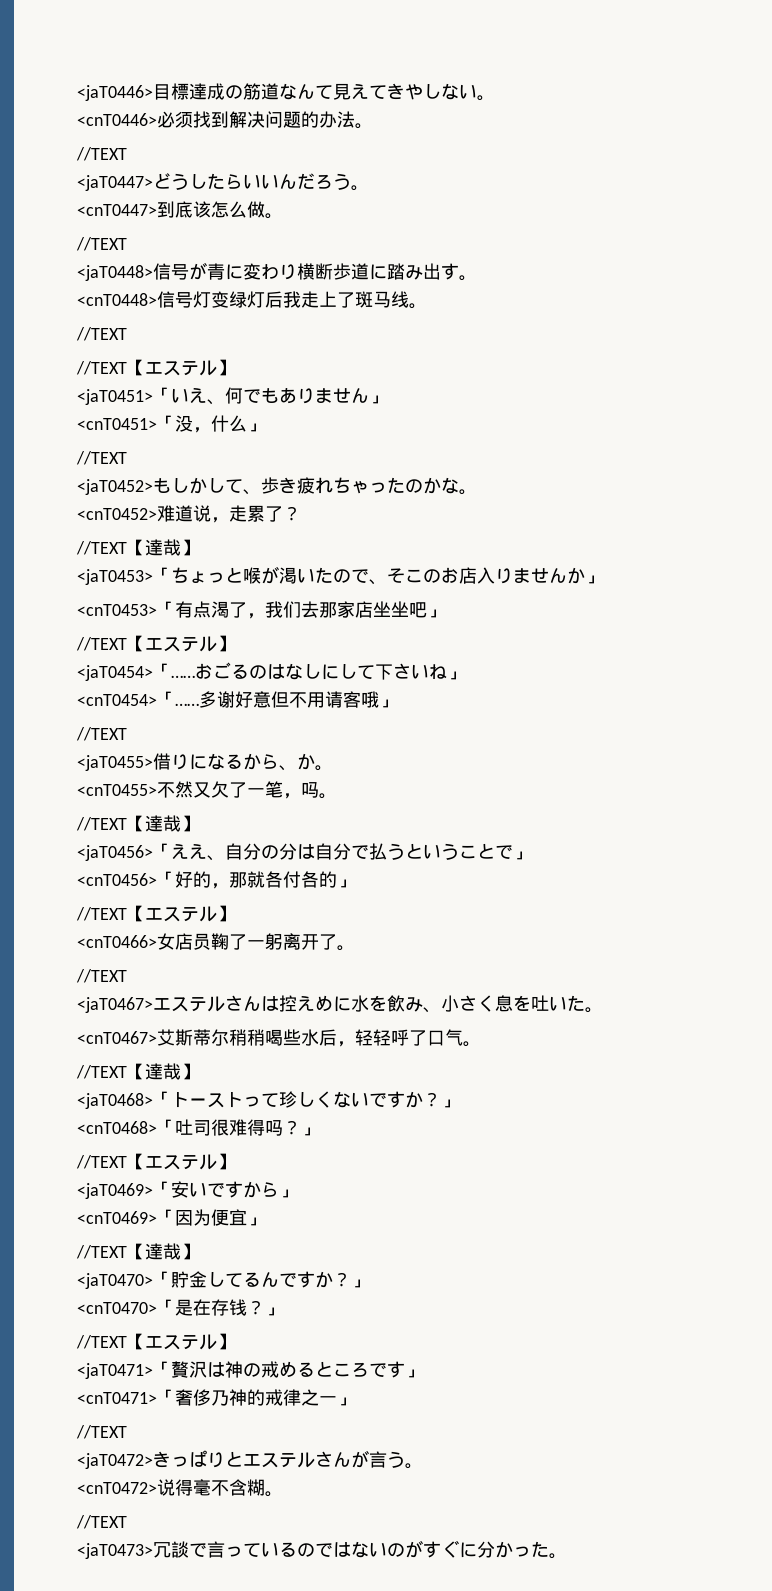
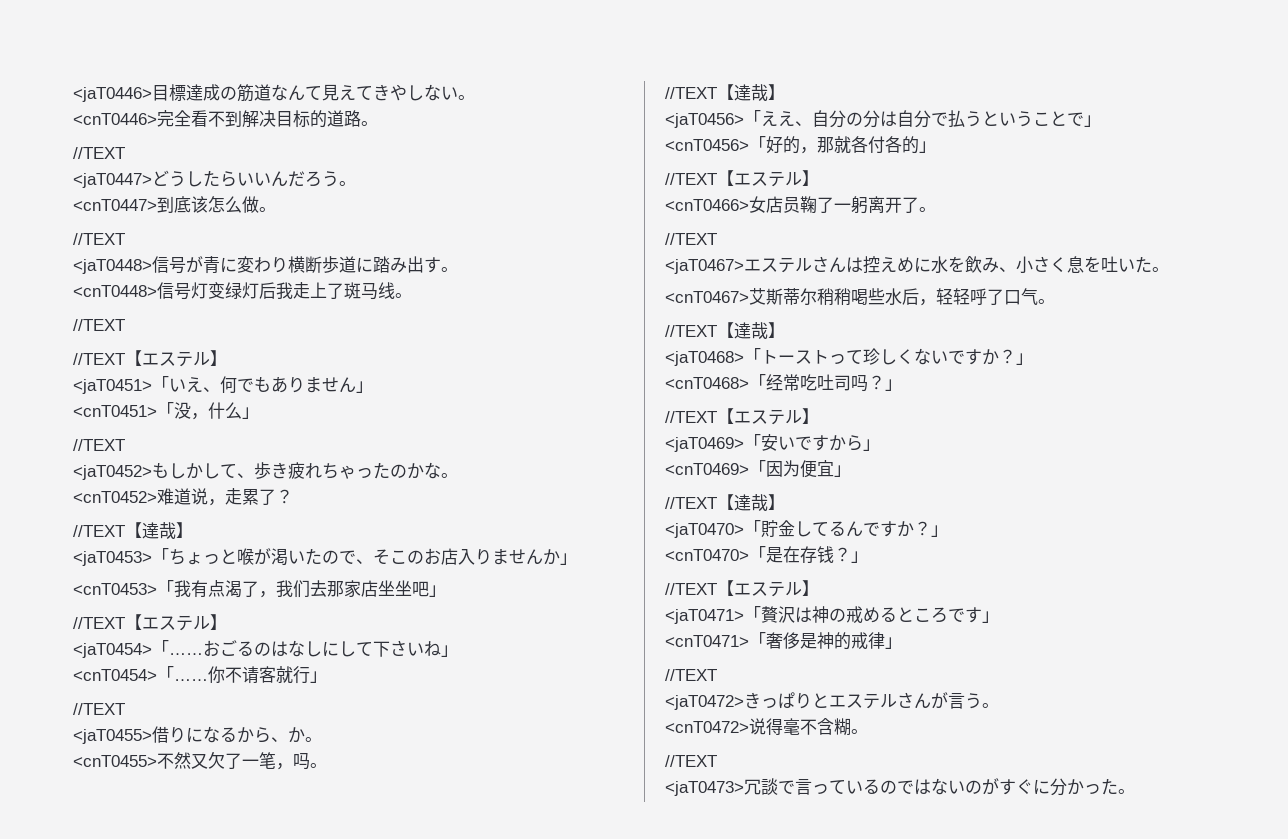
[157,111,355,128] 必须找到解决问题的办法 -> [157,110,361,128] 完全看不到解决目标的道路
(175, 608) none -> [174,580,191,597] 我
[199,691,379,708] 多谢好意但不用请客哦 -> [208,666,310,684] 你不请客就行
[175,1119,265,1136] 吐司很难得 -> [766,374,851,391] 经常吃吐司
[211,1390,229,1406] 乃 -> [800,633,817,649] 是
[301,1389,337,1406] 之一 -> (885, 640) none

